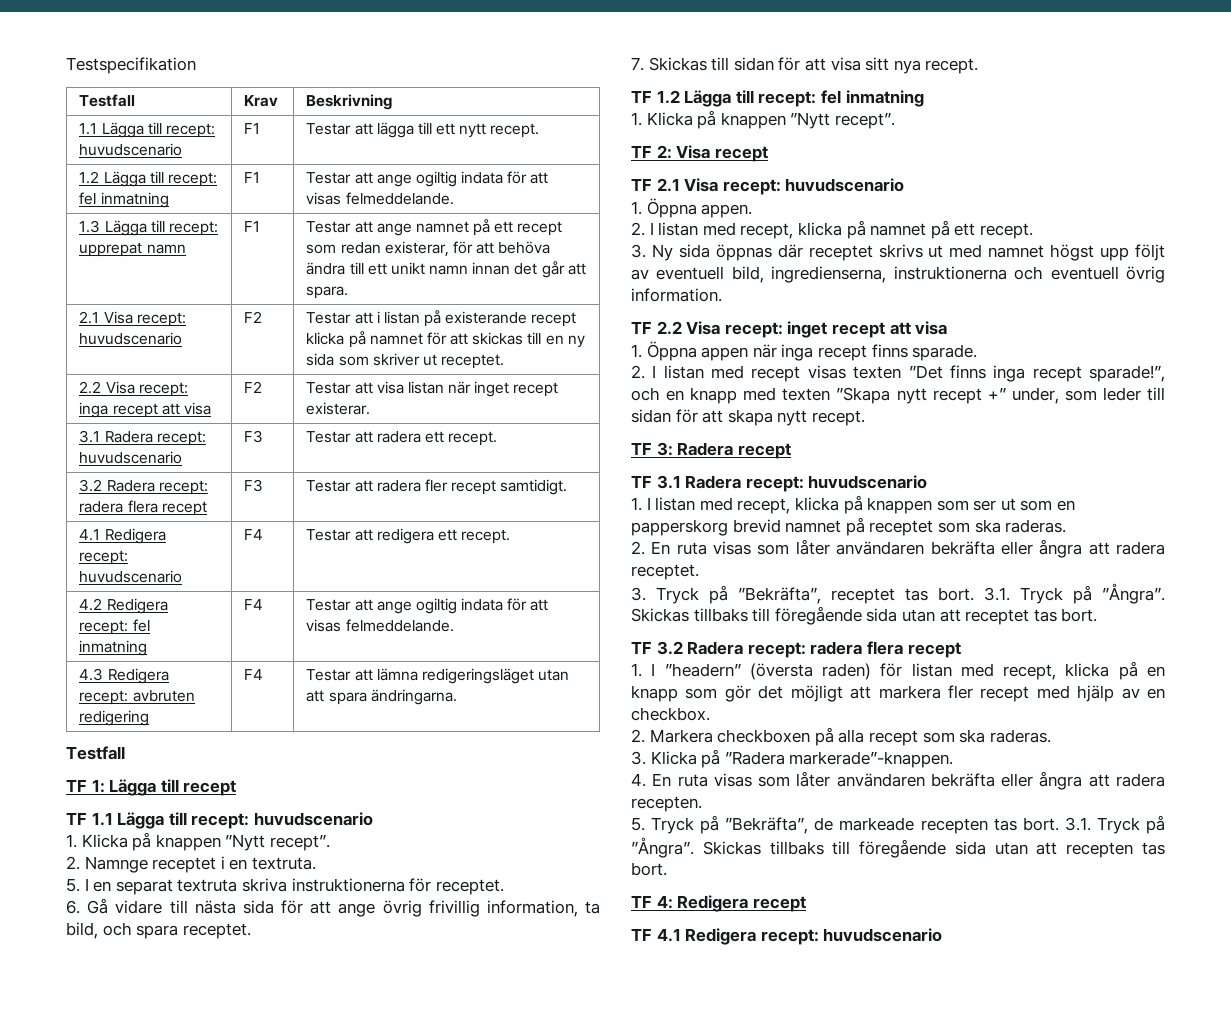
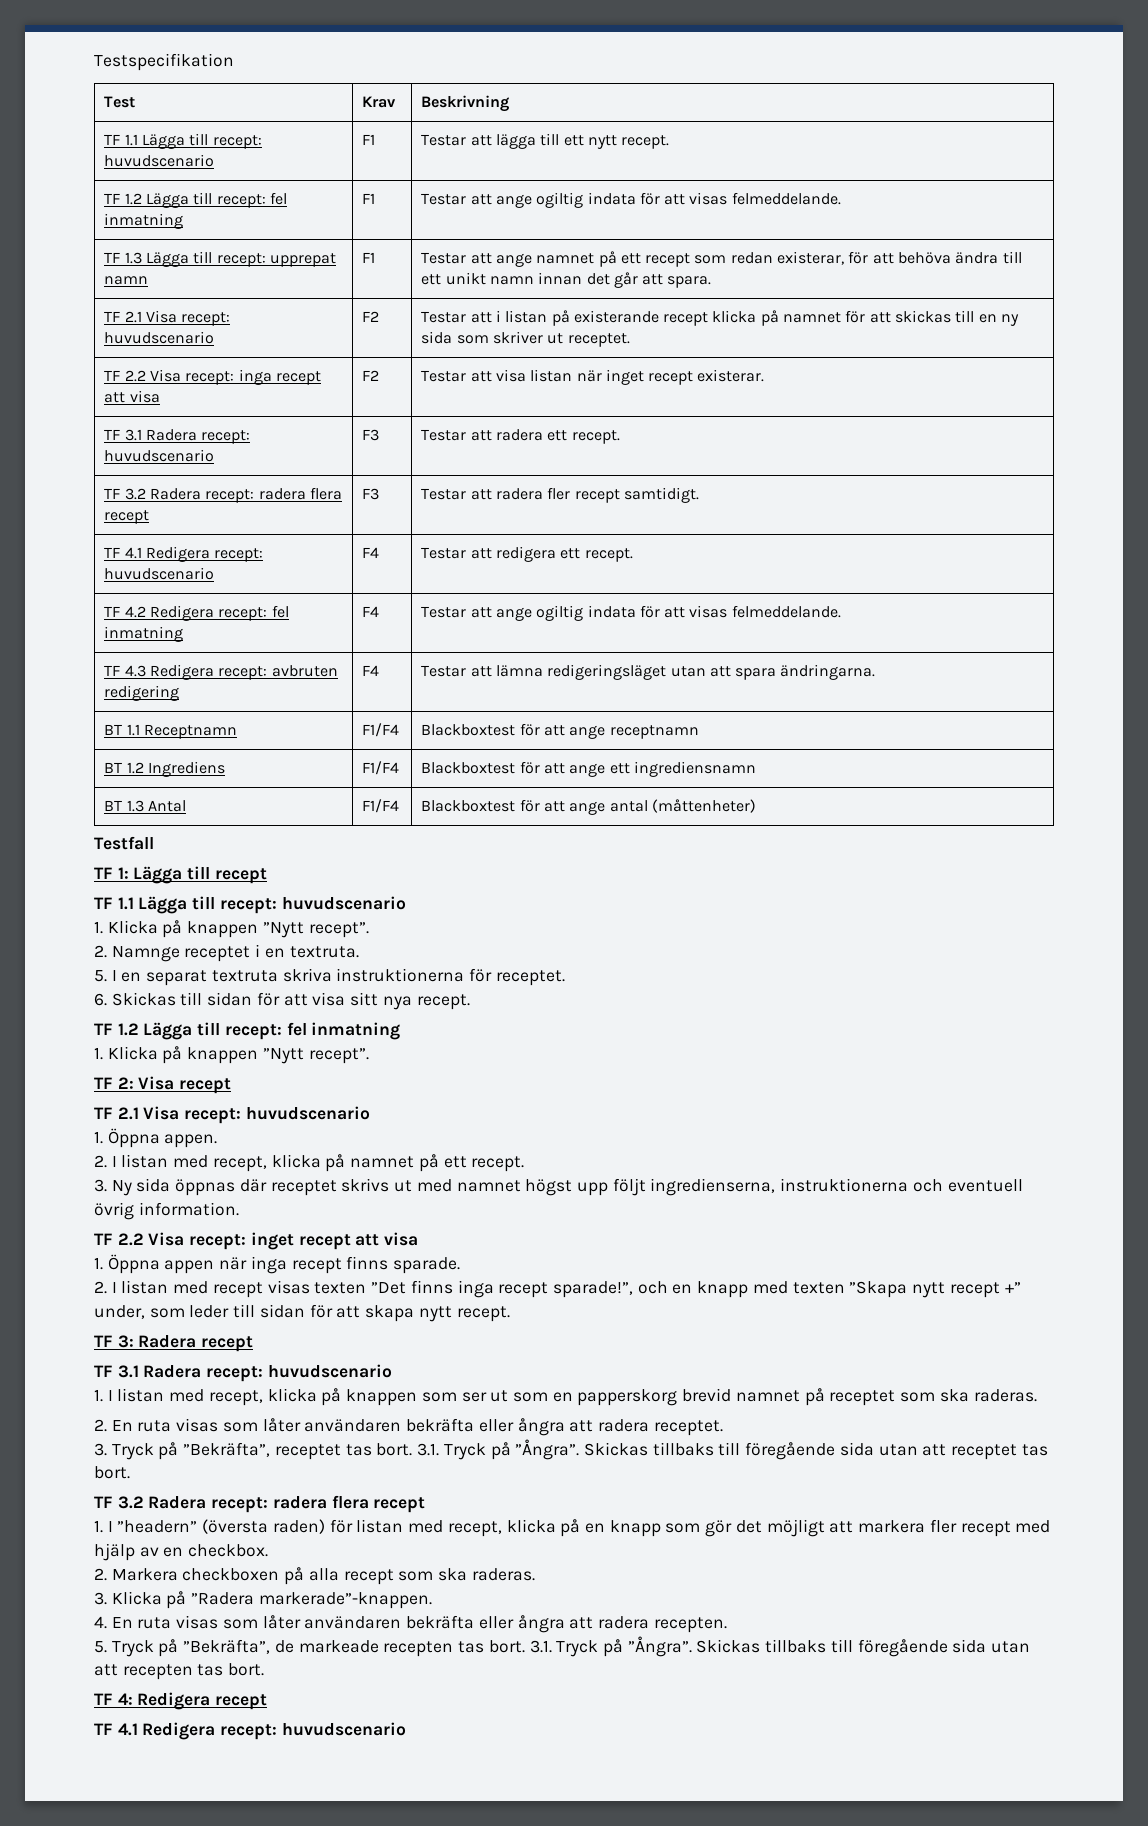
[79,94,136,107] Testfall -> [104,96,136,108] Test
(393, 102) none -> [104,134,121,145] TF
(540, 130) none -> [104,193,121,204] TF
(454, 198) none -> [104,252,121,263] TF
(349, 292) none -> [104,311,121,322] TF
(505, 361) none -> [104,370,121,381] TF
(371, 408) none -> [104,429,121,440] TF
(498, 438) none -> [104,488,121,499] TF
(568, 487) none -> [104,547,121,558] TF
(511, 536) none -> [104,606,121,617] TF
(454, 625) none -> [104,665,121,676] TF
(457, 697) none -> [104,724,237,739] [362,723,400,737] [421,723,699,739] [104,761,225,777] [362,761,400,775] [421,761,756,777] [104,800,186,812] [362,799,400,813] [421,799,756,815] // BT 1.1 Receptnamn | F1/F4 | Blackboxtest för att ange receptnamn // BT 1.2 Ingrediens | F1/F4 | Blackboxtest för att ange ett ingrediensnamn // BT 1.3 Antal | F1/F4 | Blackboxtest för att ange antal (måttenheter)
[87,898,600,917] [66,922,251,939] [631,57,644,71] Gå vidare till nästa sida för att ange övrig frivillig information, ta bild, och spara receptet. // 7. -> (107, 999) none
[631,266,764,283] av eventuell bild, -> (646, 1187) none

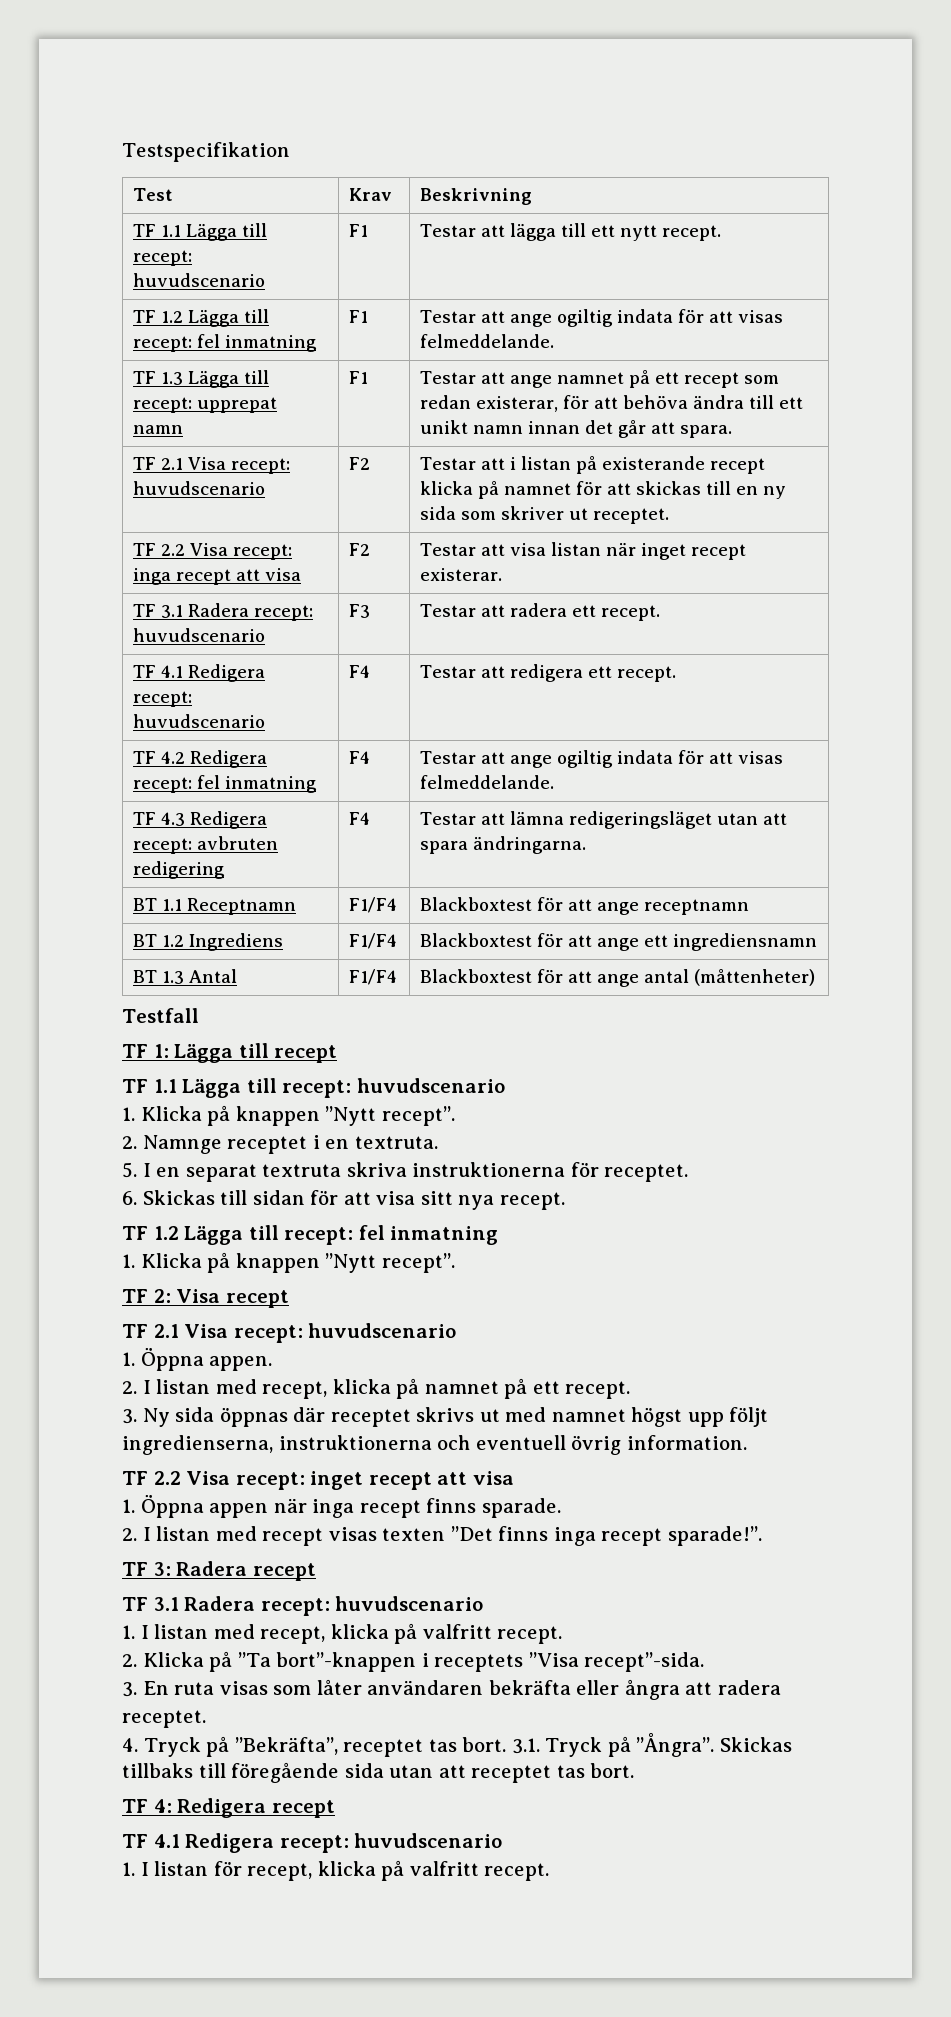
[104,487,342,503] [104,510,150,524] [362,488,380,500] [421,487,699,503] // TF 3.2 Radera recept: radera flera recept | F3 | Testar att radera fler recept samtidigt. -> (661, 613) none
[552,1281,1021,1298] [94,1304,510,1322] sparade!”, och en knapp med texten ”Skapa nytt recept +” under, som leder till sidan för att skapa nytt recept. -> [667,1526,762,1546] sparade!”.
[346,1388,1037,1406] [94,1419,107,1432] knappen som ser ut som en papperskorg brevid namnet på receptet som ska raderas. // 2. -> [422,1624,563,1644] [122,1651,705,1672] [122,1682,137,1697] valfritt recept. // 2. Klicka på ”Ta bort”-knappen i receptets ”Visa recept”-sida. // 3.
[94,1443,107,1456] 3. -> [122,1738,138,1752] 4.
[94,1495,426,1513] [94,1519,1051,1537] [94,1543,269,1561] [94,1567,535,1585] [94,1591,432,1609] [94,1615,727,1633] [94,1636,1031,1657] [94,1663,265,1680] // TF 3.2 Radera recept: radera flera recept // 1. I ”headern” (översta raden) för listan med recept, klicka på en knapp som gör det möjligt att markera fler recept med hjälp av en checkbox. // 2. Markera checkboxen på alla recept som ska raderas. // 3. Klicka på ”Radera markerade”-knappen. // 4. En ruta visas som låter användaren bekräfta eller ångra att radera recepten. // 5. Tryck på ”Bekräfta”, de markeade recepten tas bort. 3.1. Tryck på ”Ångra”. Skickas tillbaks till föregående sida utan att recepten tas bort. -> (635, 1770) none
(406, 1729) none -> [122,1860,550,1881] // 1. I listan för recept, klicka på valfritt recept.

